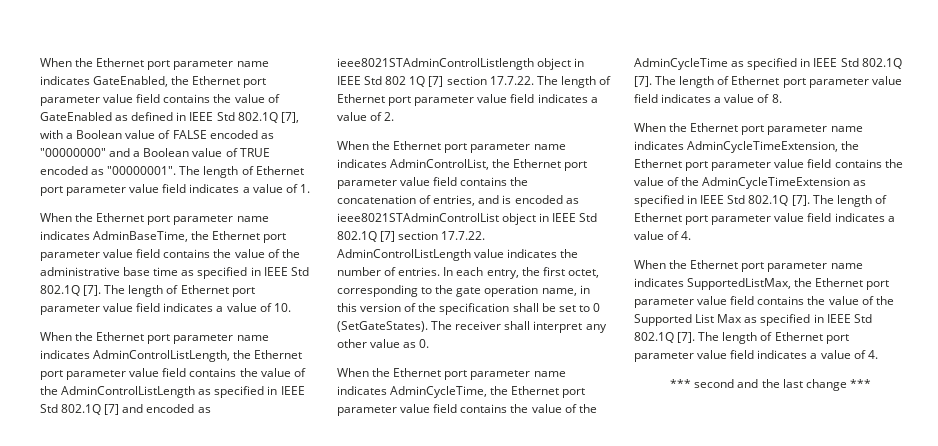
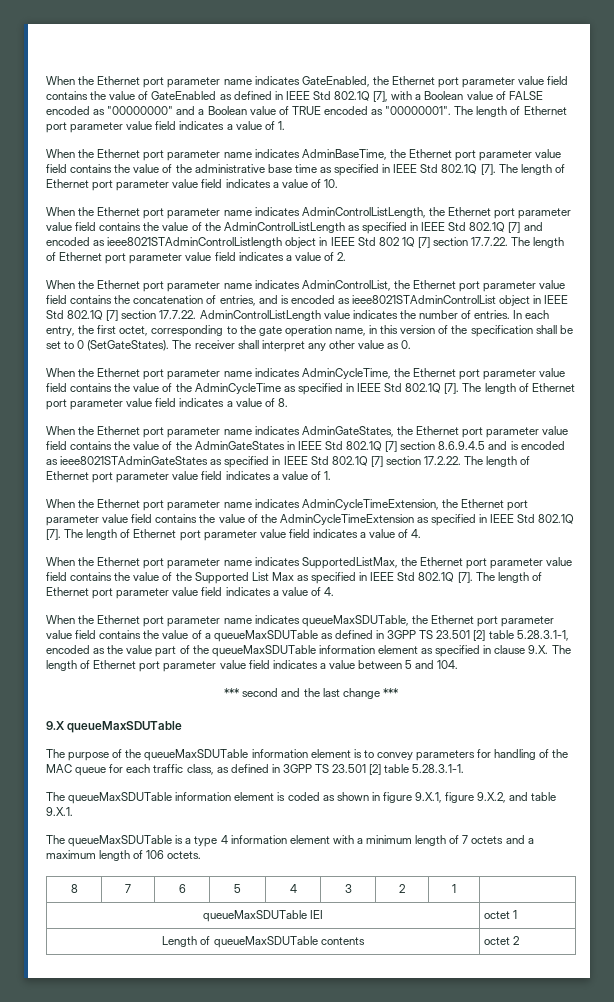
(782, 98) none -> [46,426,569,438] [46,441,565,452] [46,456,531,468] [46,471,331,483] // When the Ethernet port parameter name indicates AdminGateStates, the Ethernet port parameter value field contains the value of the AdminGateStates in IEEE Std 802.1Q [7] section 8.6.9.4.5 and is encoded as ieee8021STAdminGateStates as specified in IEEE Std 802.1Q [7] section 17.2.22. The length of Ethernet port parameter value field indicates a value of 1.
(878, 354) none -> [46,615,555,627] [46,630,569,642] [46,645,571,657] [46,660,459,672] // When the Ethernet port parameter name indicates queueMaxSDUTable, the Ethernet port parameter value field contains the value of a queueMaxSDUTable as defined in 3GPP TS 23.501 [2] table 5.28.3.1-1, encoded as the value part of the queueMaxSDUTable information element as specified in clause 9.X. The length of Ethernet port parameter value field indicates a value between 5 and 104.
(871, 383) none -> [46,721,183,733] [46,749,569,761] [46,764,465,776] [46,792,557,804] [46,807,73,816] [46,835,534,847] [46,850,202,861] [70,884,78,893] [125,884,131,893] [178,884,186,893] [234,884,241,893] [289,884,297,893] [344,884,352,893] [399,884,405,893] [452,884,456,893] [202,910,324,922] [484,910,518,919] [162,936,365,948] [484,936,520,945] // 9.X queueMaxSDUTable // The purpose of the queueMaxSDUTable information element is to convey parameters for handling of the MAC queue for each traffic class, as defined in 3GPP TS 23.501 [2] table 5.28.3.1-1. // The queueMaxSDUTable information element is coded as shown in figure 9.X.1, figure 9.X.2, and table 9.X.1. // The queueMaxSDUTable is a type 4 information element with a minimum length of 7 octets and a maximum length of 106 octets. // 8 | 7 | 6 | 5 | 4 | 3 | 2 | 1 | // queueMaxSDUTable IEI | octet 1 // Length of queueMaxSDUTable contents | octet 2

